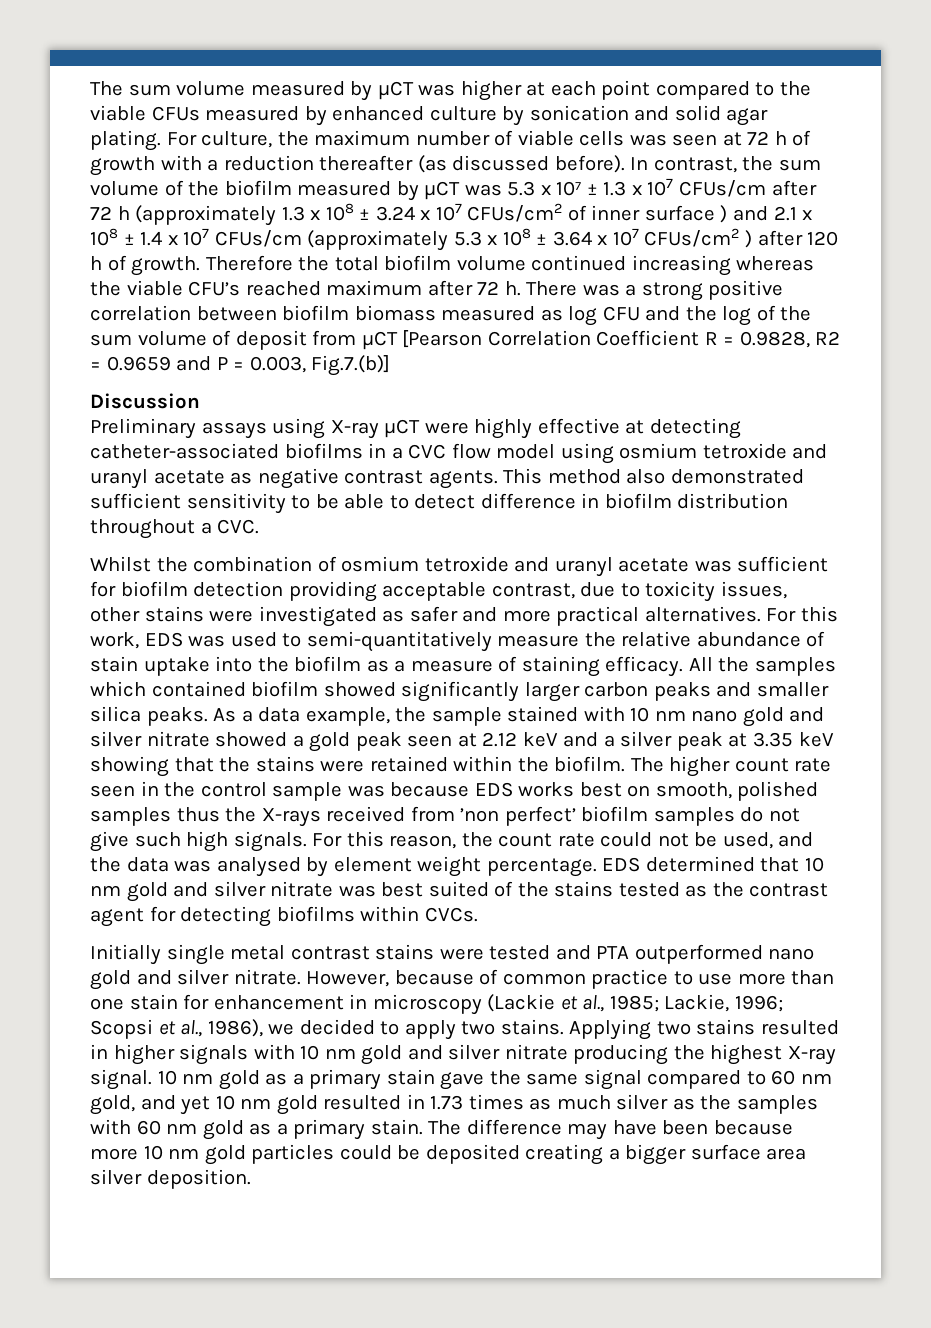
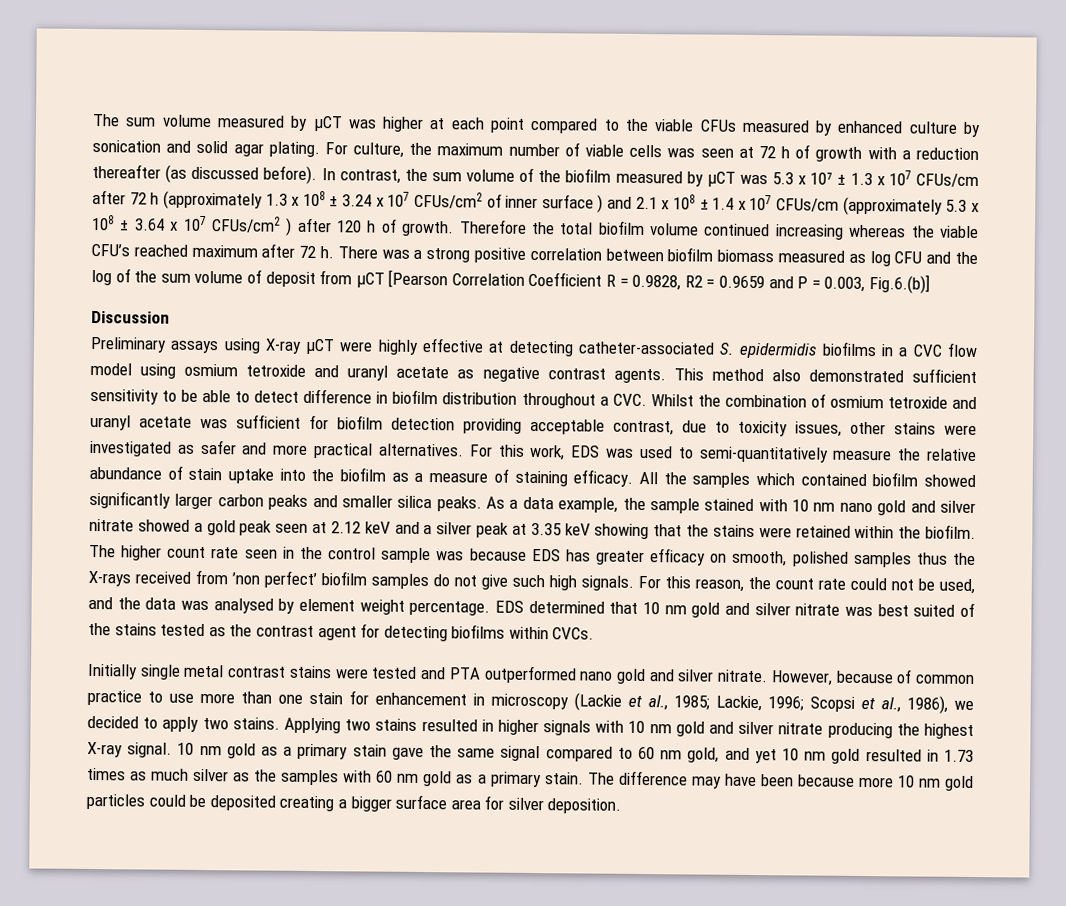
[311,355,391,376] Fig.7.(b)] -> [868,274,930,294] Fig.6.(b)]
(279, 451) none -> [719,342,818,359] S. epidermidis
(260, 526) // -> (647, 400) none
[518,782,622,797] works best -> [565,548,707,566] has greater efficacy
(807, 1154) none -> [484,795,505,810] for

